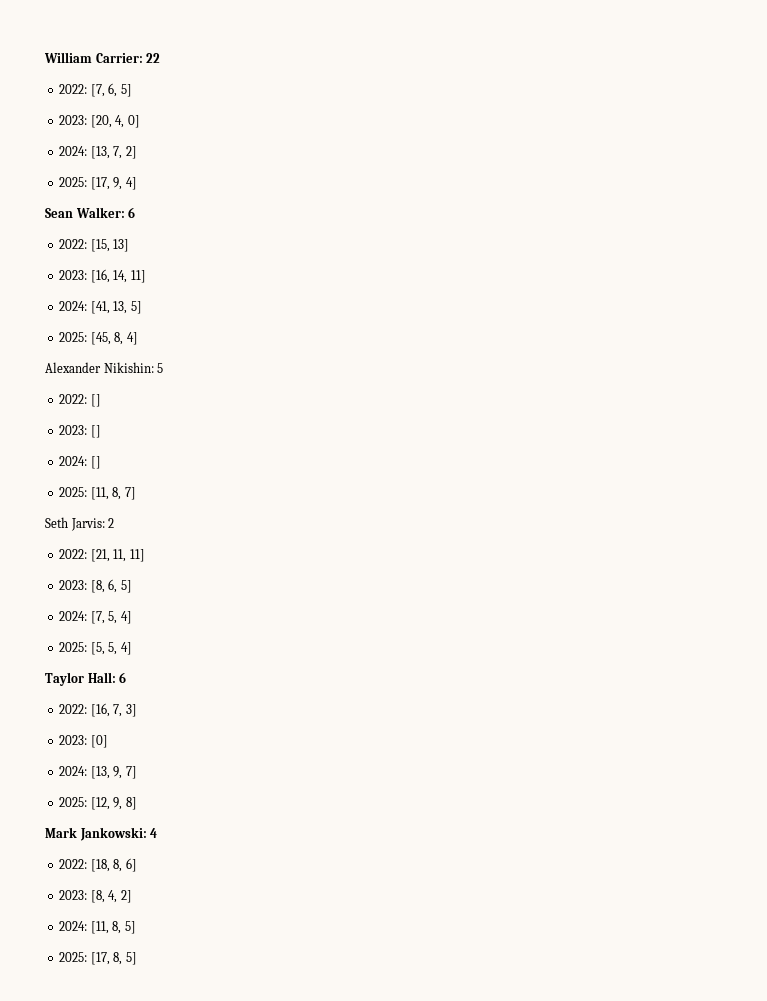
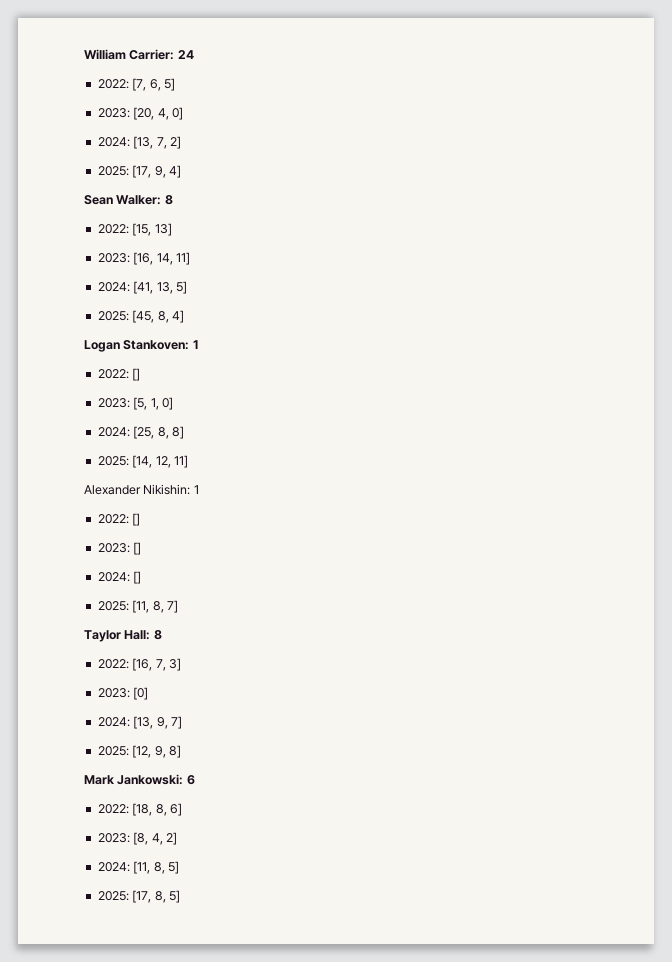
[146,53,161,63] 22 -> [177,50,194,59] 24
[128,207,136,218] 6 -> [164,195,173,205] 8
(138, 338) none -> [84,340,199,352] [97,368,141,381] [97,397,173,410] [97,426,184,439] [97,455,188,468] // Logan Stankoven: 1 // 2022: [] // 2023: [5, 1, 0] // 2024: [25, 8, 8] // 2025: [14, 12, 11]
[157,363,164,373] 5 -> [193,485,199,494] 1
[45,517,115,531] [59,549,145,562] [59,579,132,593] [59,611,132,624] [59,642,132,655] // Seth Jarvis: 2 // 2022: [21, 11, 11] // 2023: [8, 6, 5] // 2024: [7, 5, 4] // 2025: [5, 5, 4] -> (178, 606) none
[119,672,127,683] 6 -> [153,630,162,640] 8
[150,828,158,838] 4 -> [186,775,195,785] 6

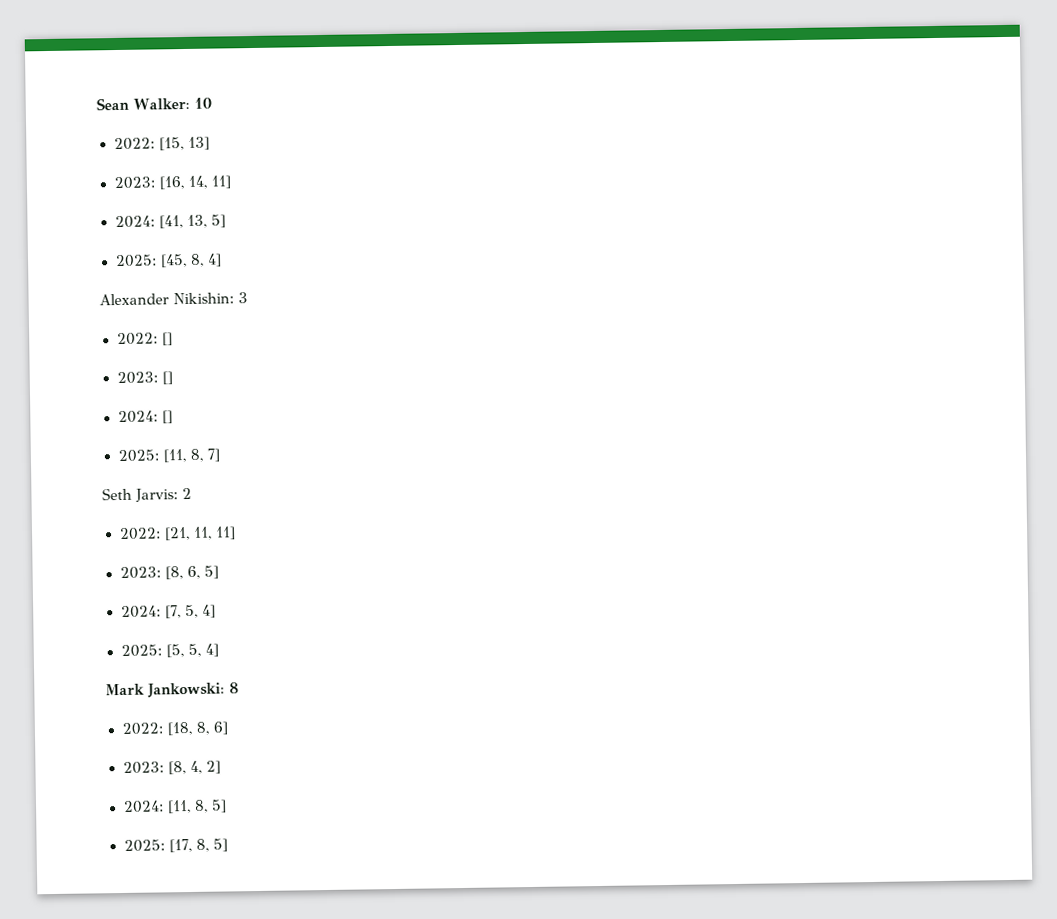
[84,49,194,60] [97,78,175,91] [97,107,183,120] [97,136,181,149] [97,165,181,178] William Carrier: 24 // 2022: [7, 6, 5] // 2023: [20, 4, 0] // 2024: [13, 7, 2] // 2025: [17, 9, 4] // -> (96, 104) none
[164,195,173,205] 8 -> [193,97,212,109] 10
[84,340,199,352] [97,368,141,381] [97,397,173,410] [97,426,184,439] [97,455,188,468] // Logan Stankoven: 1 // 2022: [] // 2023: [5, 1, 0] // 2024: [25, 8, 8] // 2025: [14, 12, 11] -> (222, 260) none
[193,485,199,494] 1 -> [238,292,248,304] 3
[84,630,162,642] [97,658,181,671] [97,687,149,700] [97,716,182,729] [97,745,181,758] Taylor Hall: 8 // 2022: [16, 7, 3] // 2023: [0] // 2024: [13, 9, 7] // 2025: [12, 9, 8] -> [102,487,192,503] [118,526,236,541] [119,565,219,580] [120,604,216,619] [120,643,219,658] Seth Jarvis: 2 // 2022: [21, 11, 11] // 2023: [8, 6, 5] // 2024: [7, 5, 4] // 2025: [5, 5, 4]
[186,775,195,785] 6 -> [229,682,239,694] 8

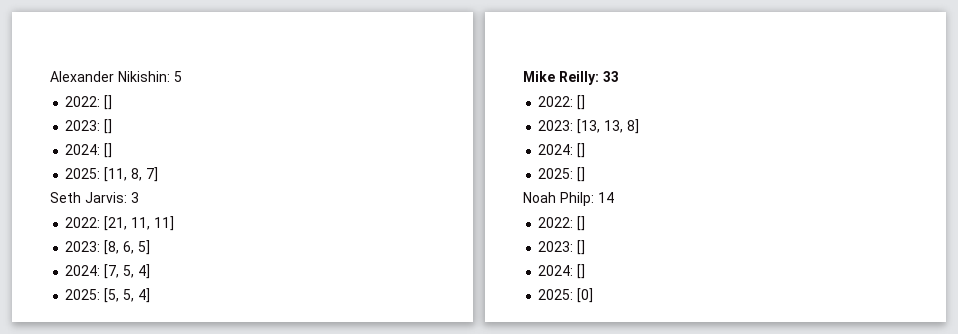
[96,97,212,111] [113,136,210,151] [113,175,231,190] [114,214,226,229] [114,253,222,268] Sean Walker: 10 // 2022: [15, 13] // 2023: [16, 14, 11] // 2024: [41, 13, 5] // 2025: [45, 8, 4] // -> (50, 76) none
[238,292,248,304] 3 -> [173,71,182,82] 5
[182,487,192,500] 2 -> [130,192,139,203] 3
[105,682,239,698] [121,721,228,736] [122,760,221,775] [122,799,227,814] [123,838,228,853] Mark Jankowski: 8 // 2022: [18, 8, 6] // 2023: [8, 4, 2] // 2024: [11, 8, 5] // 2025: [17, 8, 5] -> [523,71,619,85] [538,95,586,110] [538,119,639,134] [538,143,586,158] [538,167,586,182] [523,192,614,206] [538,216,586,231] [538,240,586,255] [538,264,586,279] [538,288,594,303] Mike Reilly: 33 // 2022: [] // 2023: [13, 13, 8] // 2024: [] // 2025: [] // Noah Philp: 14 // 2022: [] // 2023: [] // 2024: [] // 2025: [0]

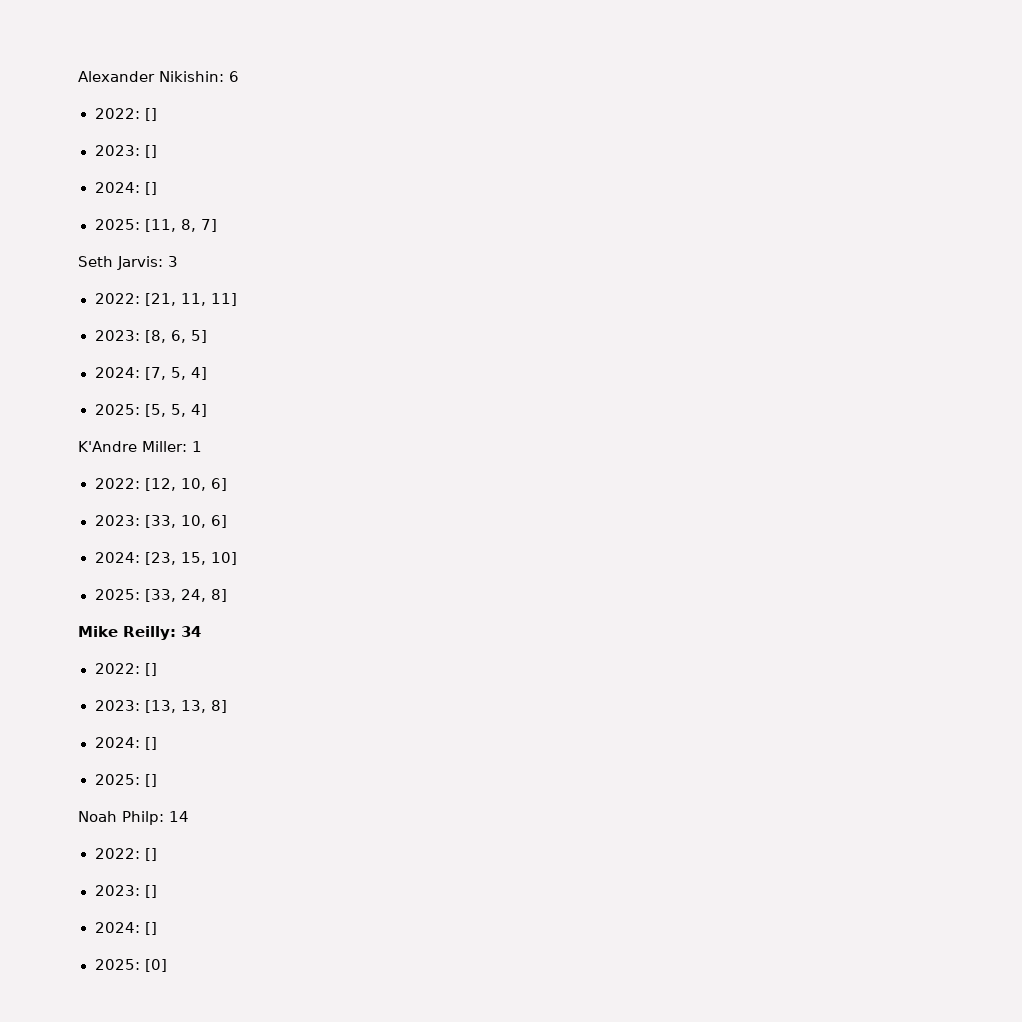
[173,71,182,82] 5 -> [229,71,239,82] 6
(150, 295) none -> [78,441,202,452] [94,478,227,491] [94,515,227,528] [94,552,237,565] [94,589,227,602] // K'Andre Miller: 1 // 2022: [12, 10, 6] // 2023: [33, 10, 6] // 2024: [23, 15, 10] // 2025: [33, 24, 8]
[602,71,619,82] 33 -> [181,626,201,637] 34

